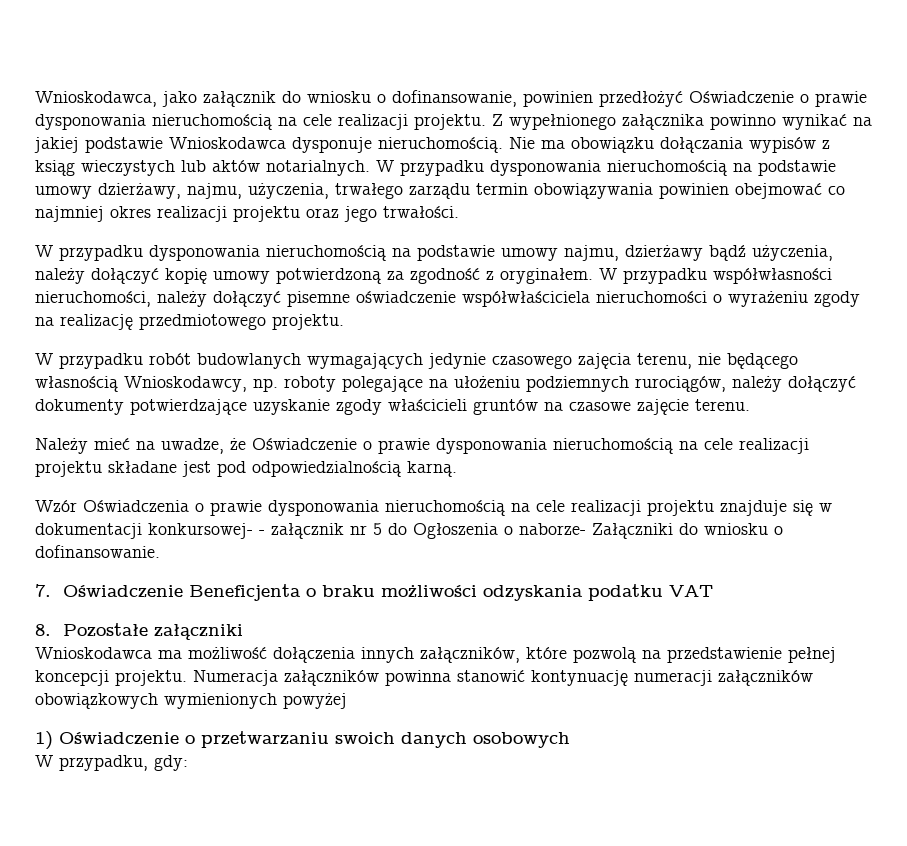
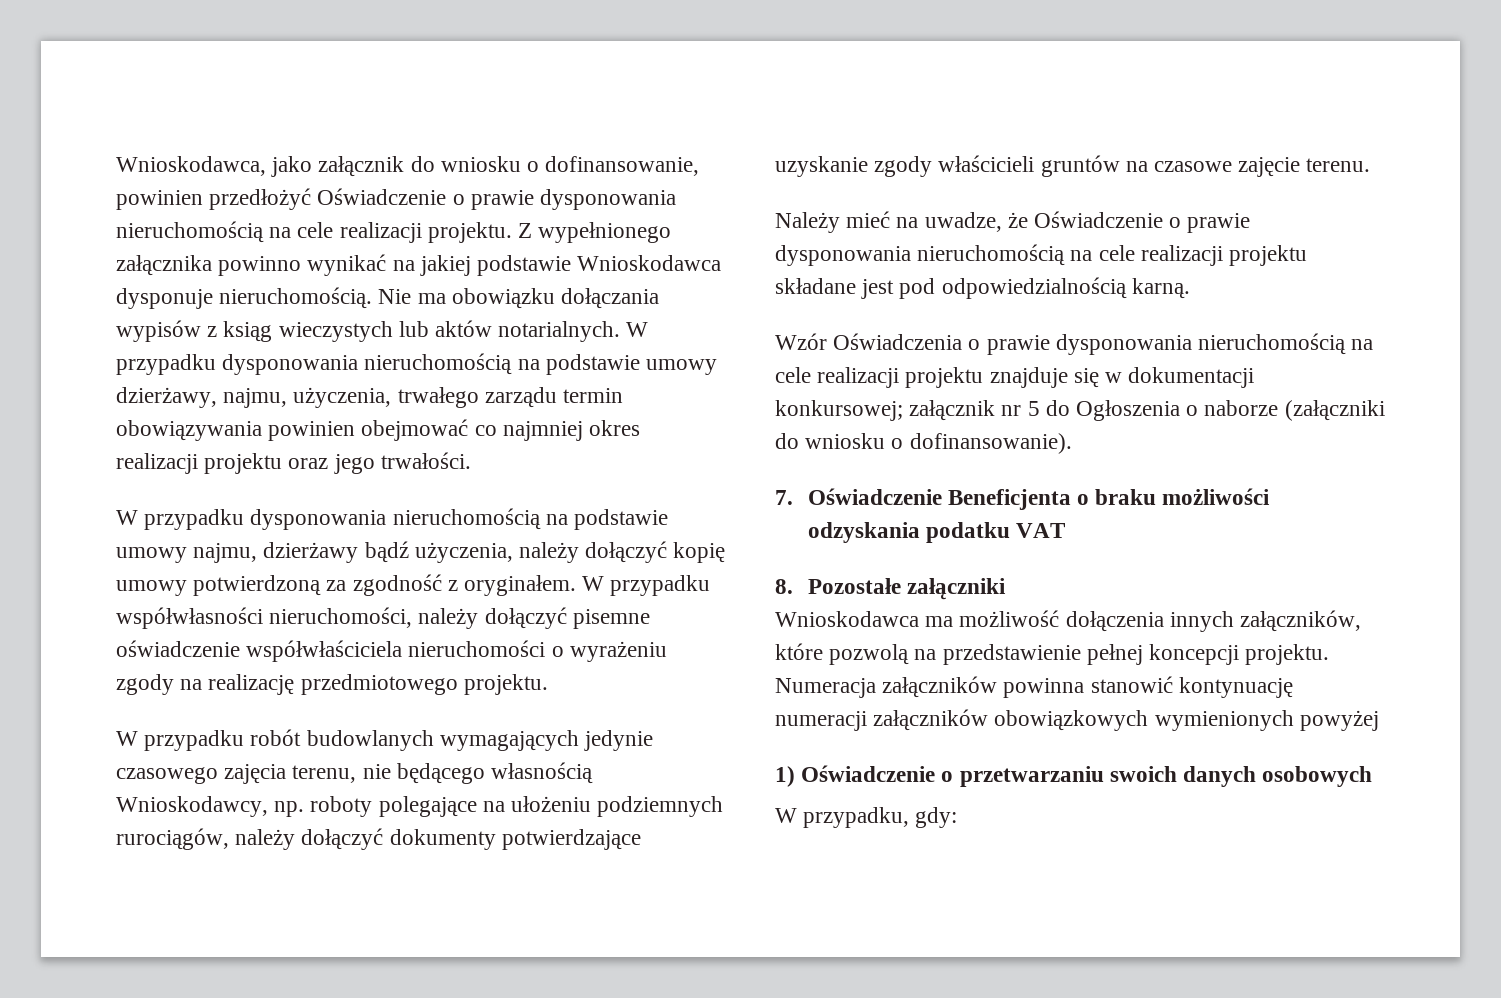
[148,523,265,539] konkursowej- - -> [775,400,903,421] konkursowej;
[519,523,783,539] [35,545,160,558] naborze- Załączniki do wniosku o dofinansowanie. -> [1204,400,1385,421] [775,433,1072,454] naborze (załączniki do wniosku o dofinansowanie).

